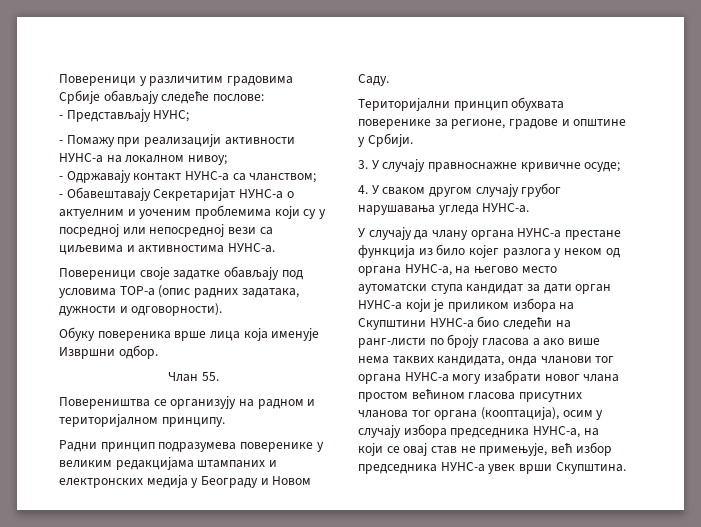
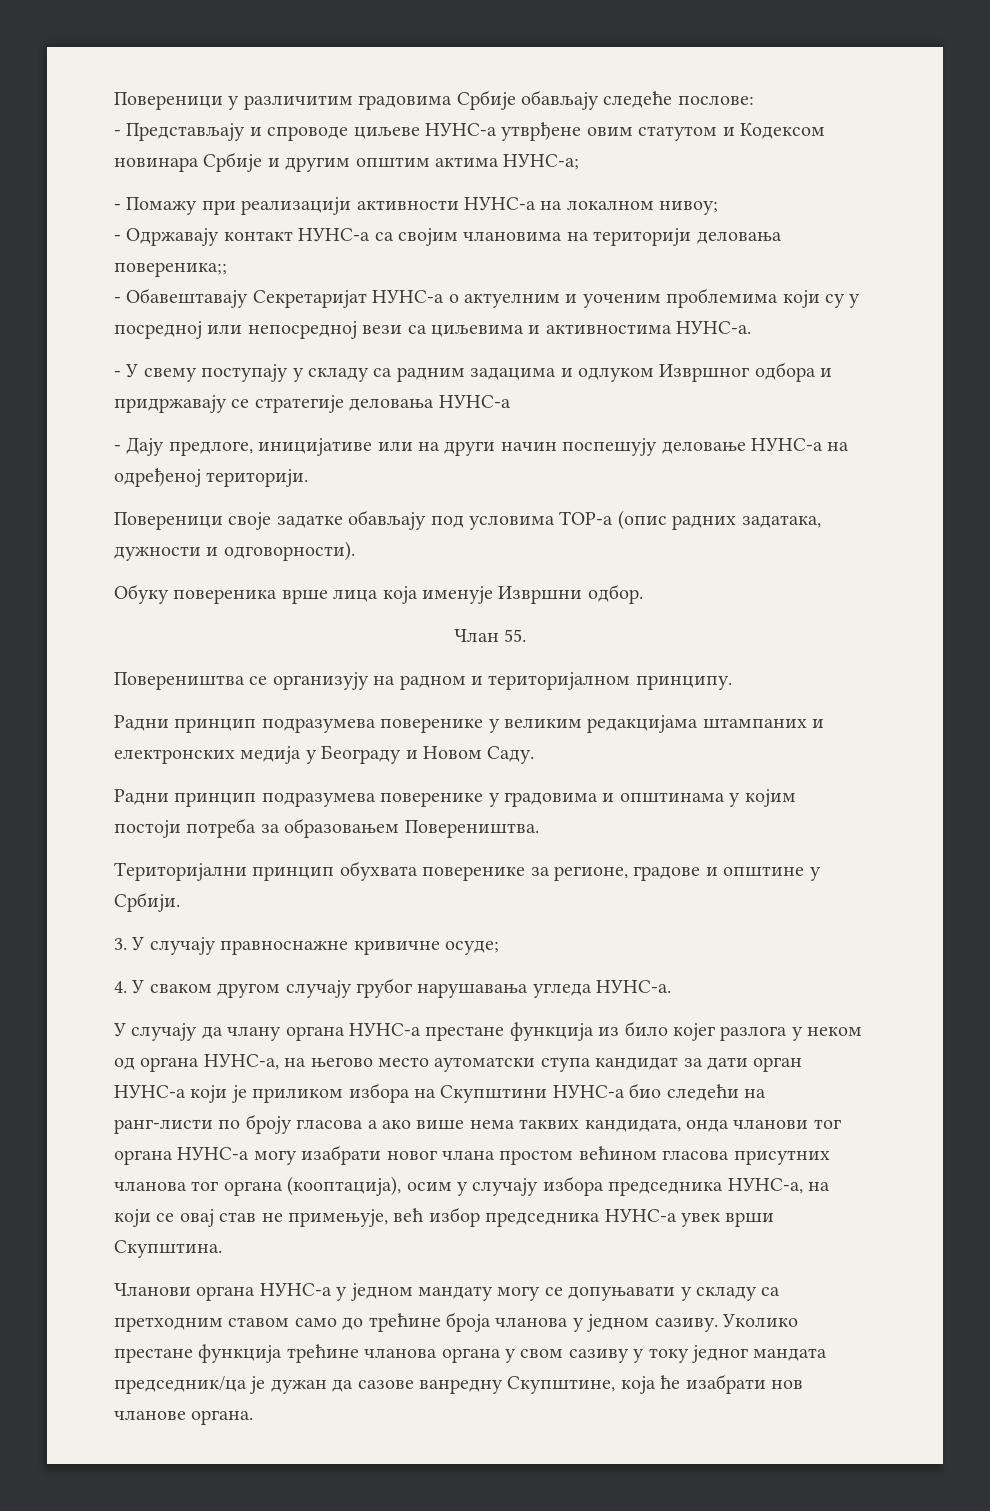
[153,110,190,122] НУНС; -> [249,122,825,141] [114,152,580,172] и спроводе циљеве НУНС-а утврђене овим статутом и Кодексом новинара Србије и другим општим актима НУНС-а;
[249,173,317,183] чланством; -> [398,228,782,246] [114,262,227,277] својим члановима на територији деловања повереника;;
(275, 248) none -> [114,362,833,382] [114,395,511,413] [114,437,850,456] [114,468,309,487] // - У свему поступају у складу са радним задацима и одлуком Извршног одбора и придржавају се стратегије деловања НУНС-а // - Дају предлоге, иницијативе или на други начин поспешују деловање НУНС-а на одређеној територији.
(389, 80) none -> [114,789,796,807] [114,818,539,838] // Радни принцип подразумева поверенике у градовима и општинама у којим постоји потреба за образовањем Повереништва.
(626, 468) none -> [114,1283,781,1301] [114,1312,798,1332] [114,1344,828,1363] [114,1374,803,1394] [114,1410,254,1425] // Чланови органа НУНС-а у једном мандату могу се допуњавати у складу са претходним ставом само до трећине броја чланова у једном сазиву. Уколико престане функција трећине чланова органа у свом сазиву у току једног мандата председник/ца је дужан да сазове ванредну Скупштине, која ће изабрати нов чланове органа.

